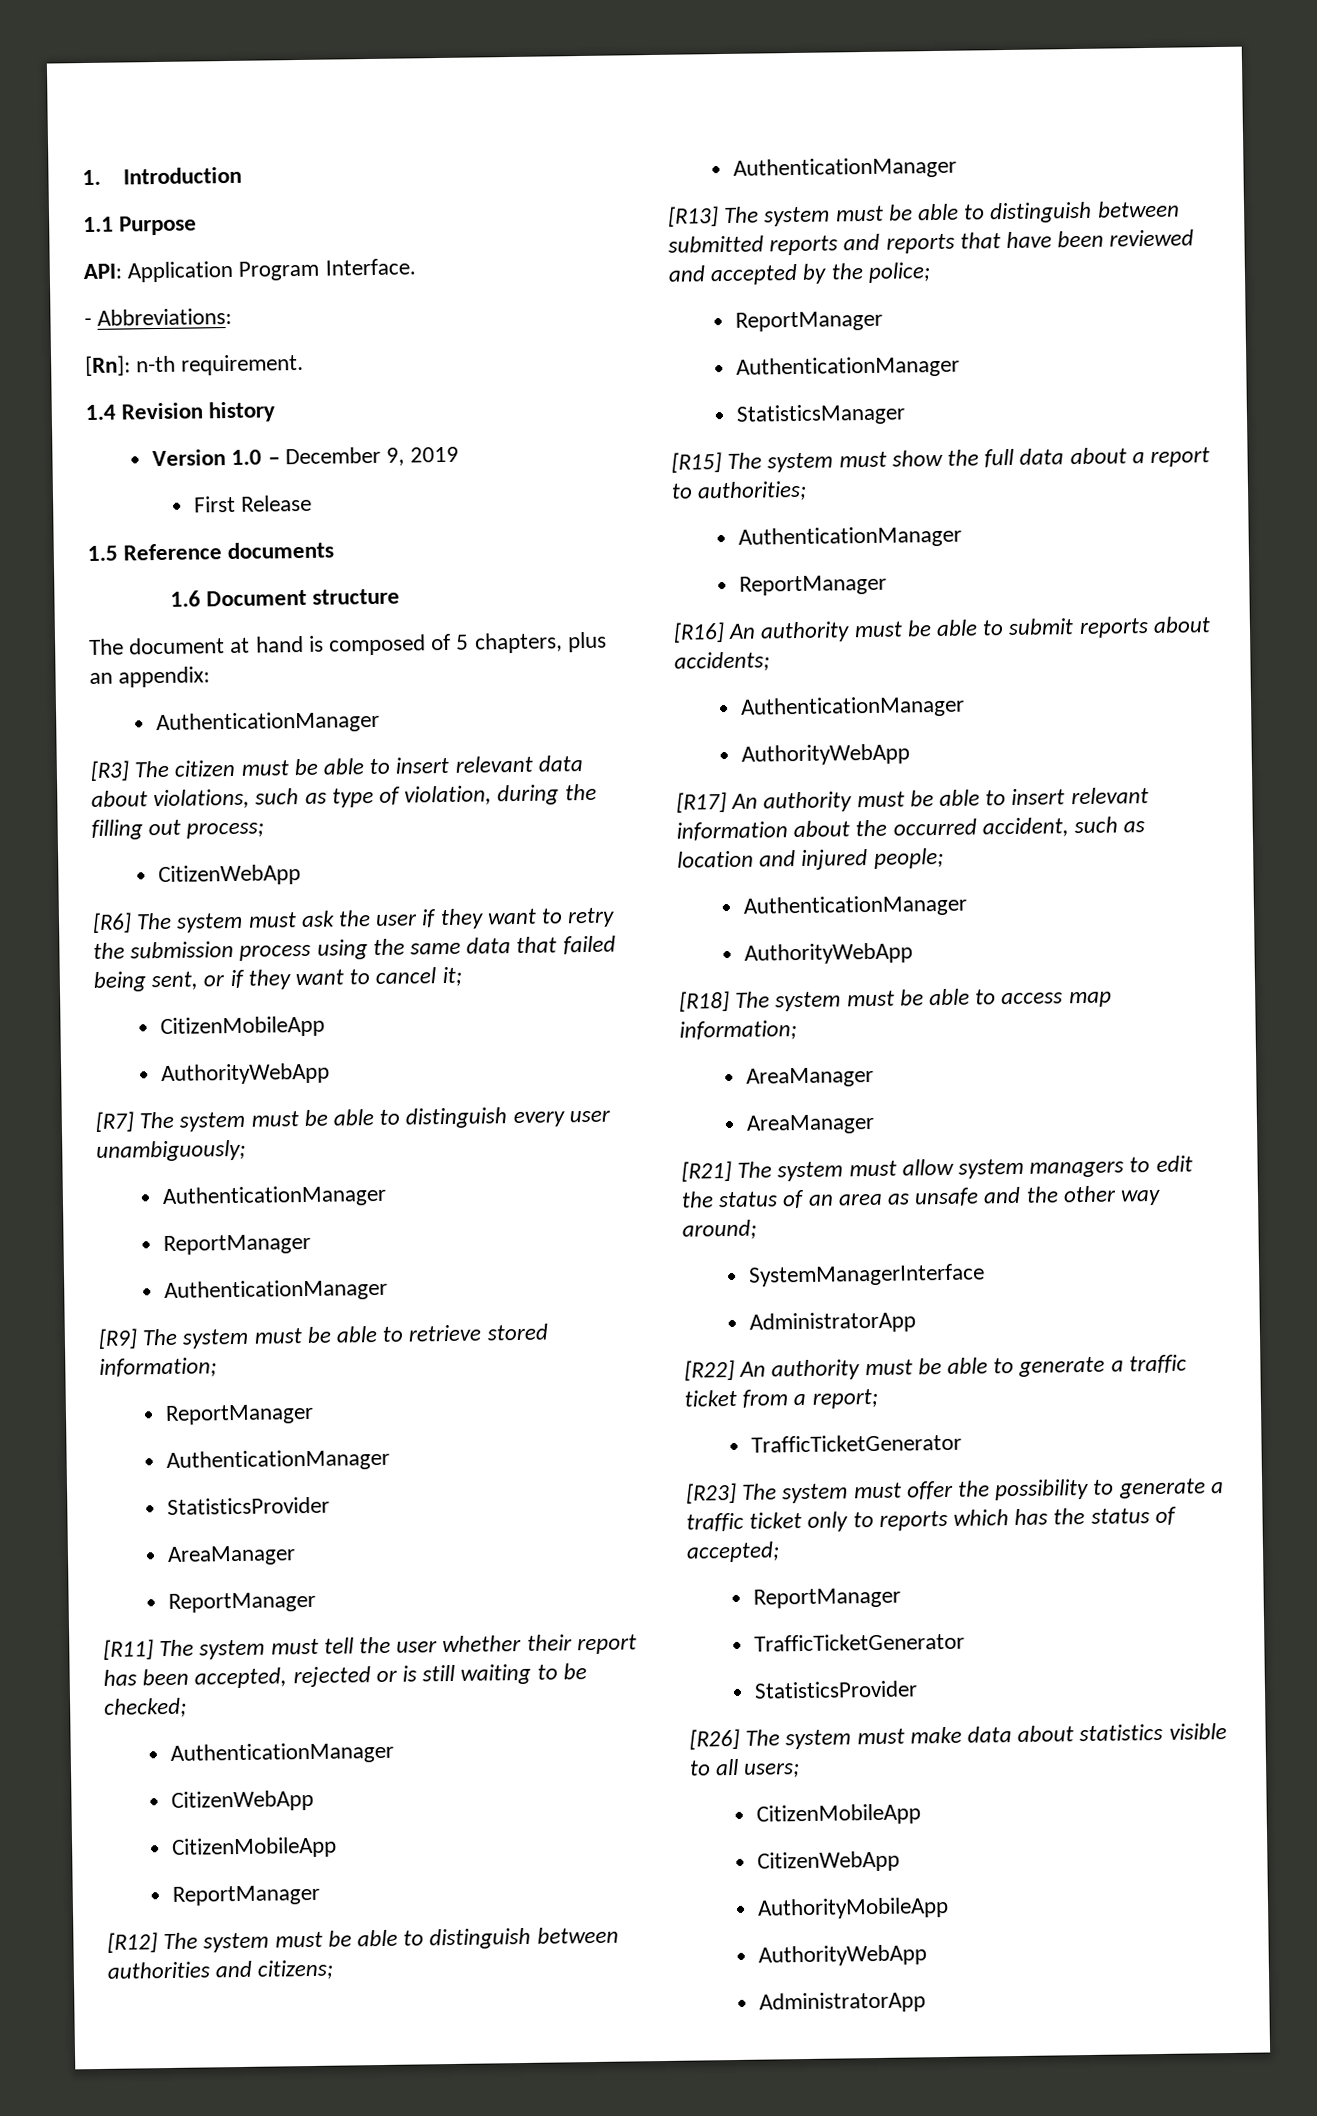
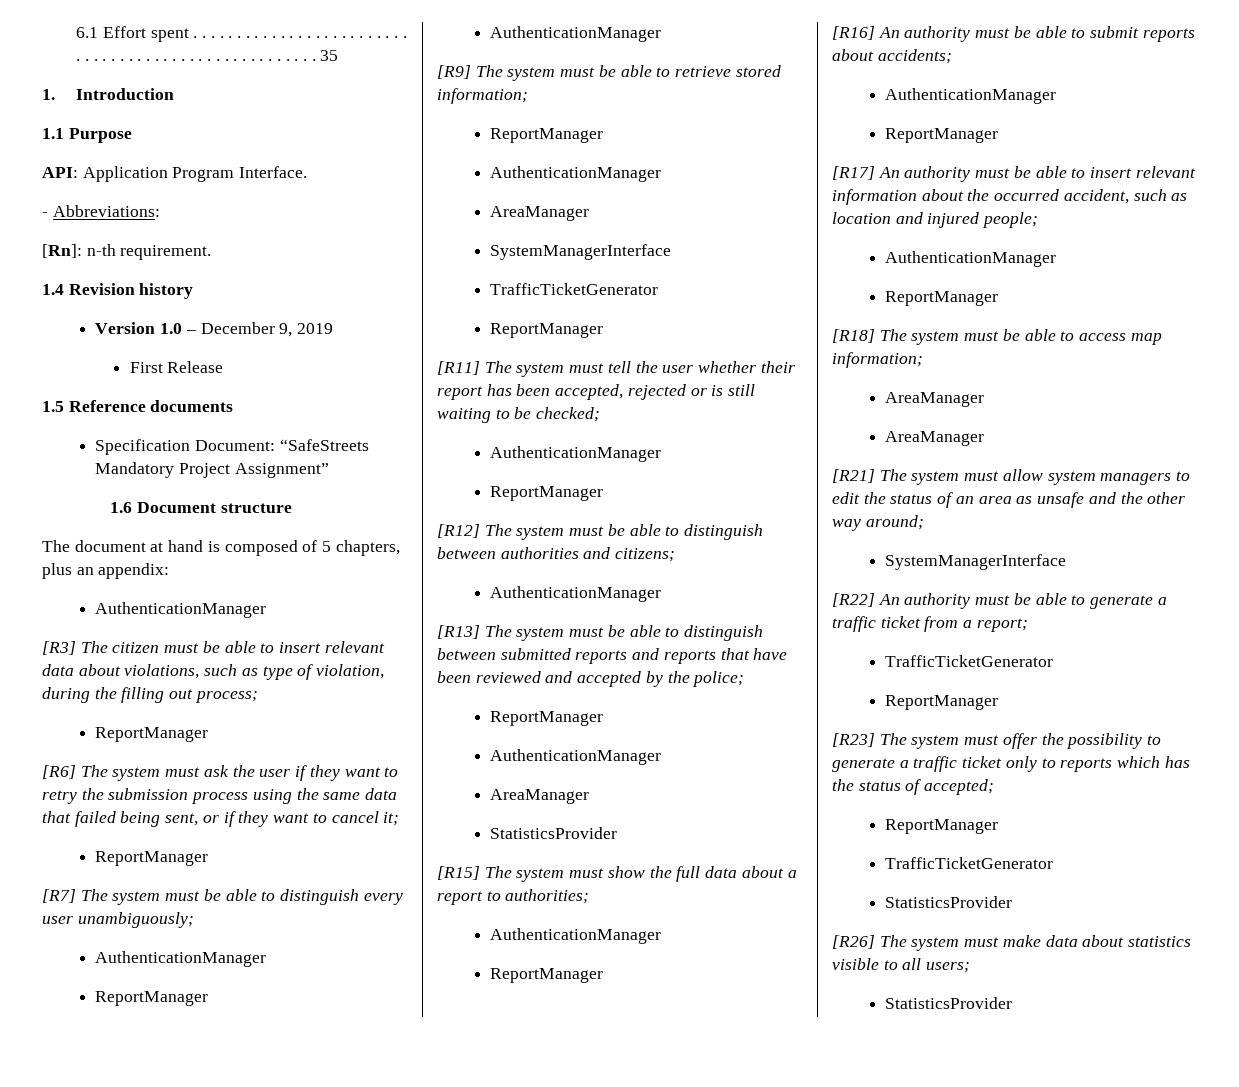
(82, 177) none -> [76,26,407,42] [76,50,339,61] 6.1 Effort spent . . . . . . . . . . . . . . . . . . . . . . . . . . . . . . . . . . . . . . . . . . . . . . . . . . . . . 35 //
(335, 550) none -> [95,439,369,455] [95,462,329,478] // Specification Document: “SafeStreets Mandatory Project Assignment”
[158,864,302,887] CitizenWebApp -> [95,727,209,742] ReportManager
[160,1015,326,1039] [161,1062,331,1086] CitizenMobileApp // AuthorityWebApp -> [95,851,209,866] ReportManager
[167,1496,331,1515] [167,1545,297,1566] StatisticsProvider // AreaManager -> [490,206,590,221] [490,244,672,260] [490,283,659,295] AreaManager // SystemManagerInterface // TrafficTicketGenerator
[171,1789,315,1812] [171,1836,338,1859] // CitizenWebApp // CitizenMobileApp -> (662, 454) none
[736,403,907,426] StatisticsManager -> [490,789,590,804] [490,827,618,839] AreaManager // StatisticsProvider
[741,743,911,766] AuthorityWebApp -> [885,128,999,143] ReportManager
[744,942,914,965] AuthorityWebApp -> [885,291,999,306] ReportManager
[749,1311,917,1334] // AdministratorApp -> (1067, 562) none
(963, 1443) none -> [885,695,999,710] // ReportManager
[756,1803,922,1826] [757,1850,901,1873] [757,1896,950,1920] [758,1944,928,1967] [759,1991,927,2014] CitizenMobileApp // CitizenWebApp // AuthorityMobileApp // AuthorityWebApp // AdministratorApp -> [885,997,1013,1009] StatisticsProvider

